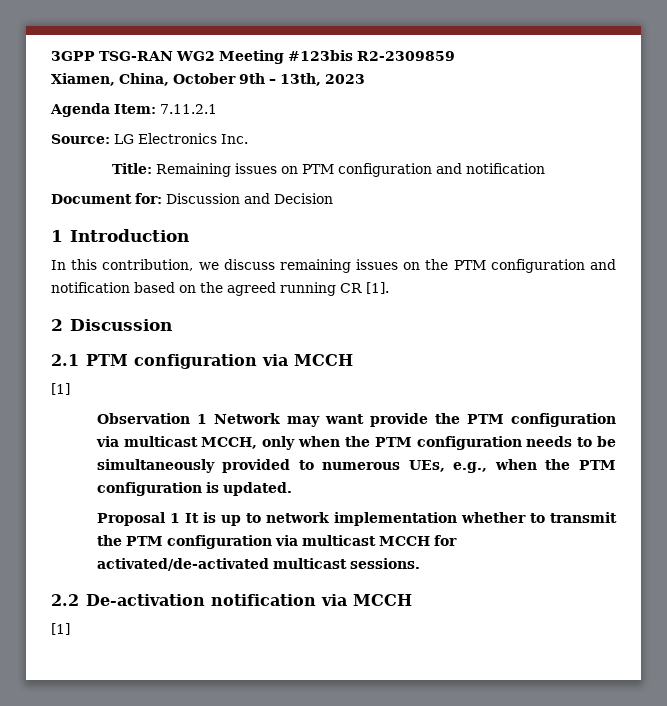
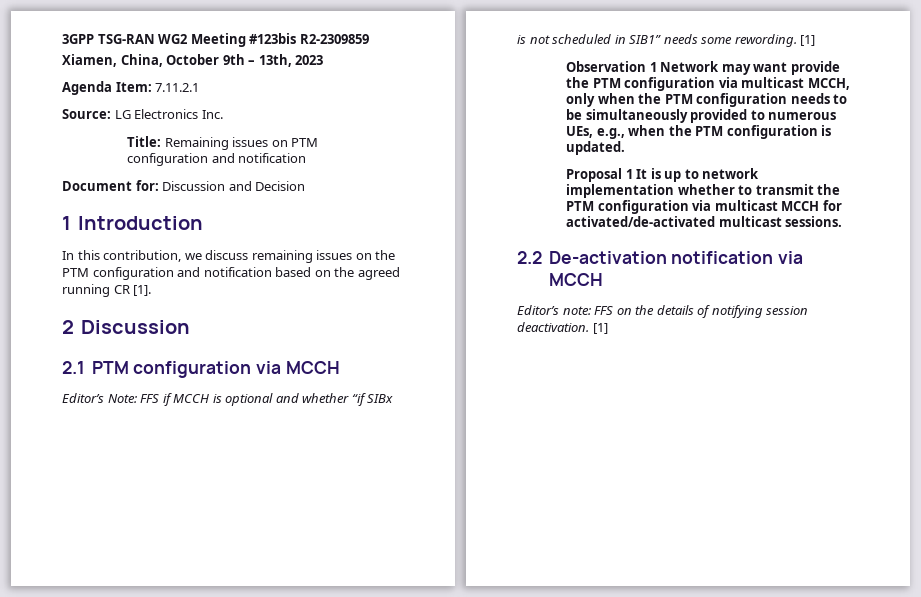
(353, 360) none -> [62,393,394,406] [517,34,797,47] Editor’s Note: FFS if MCCH is optional and whether “if SIBx is not scheduled in SIB1” needs some rewording.
(412, 600) none -> [517,305,809,318] [517,322,589,332] Editor’s note: FFS on the details of notifying session deactivation.

